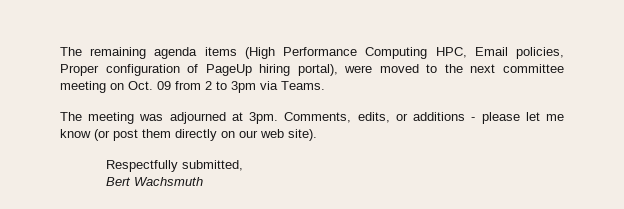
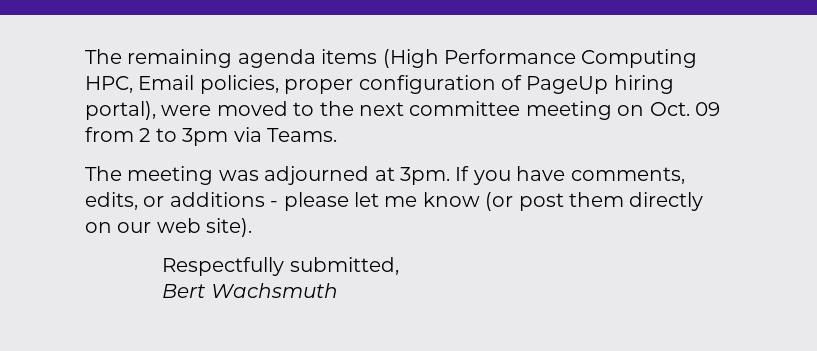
[60,64,99,76] Proper -> [284,79,354,94] proper
[284,112,352,123] Comments, -> [455,166,685,185] If you have comments,

